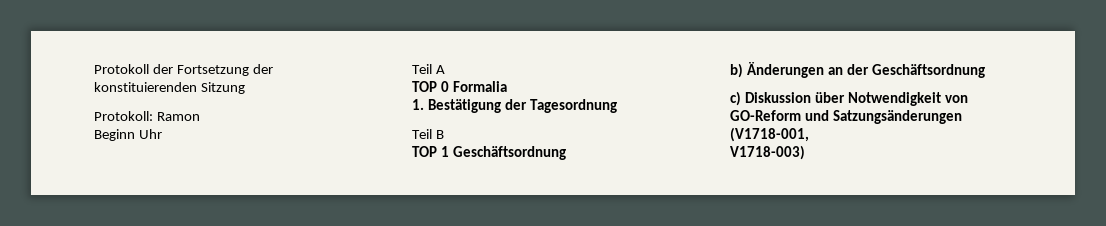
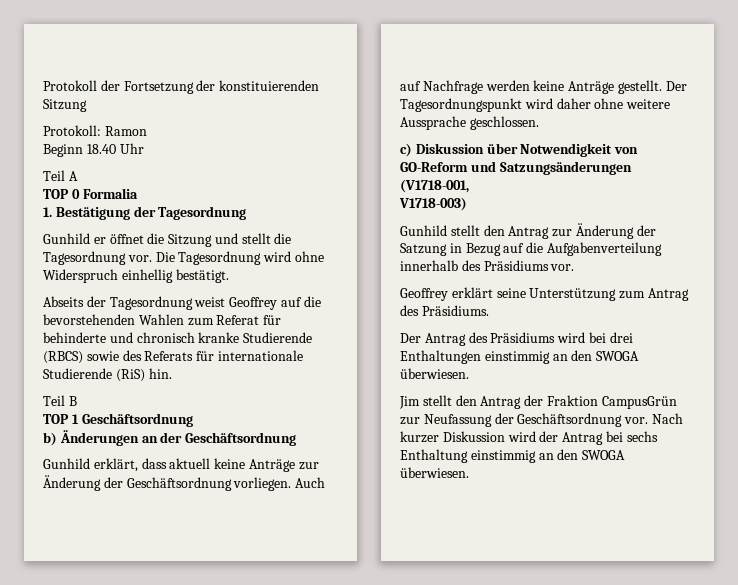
(135, 135) none -> [86,144,116,154] 18.40
(617, 106) none -> [43,233,292,247] [43,251,324,265] [43,269,229,283] [43,296,321,310] [43,314,282,326] [43,332,313,343] [43,350,303,364] [43,368,172,382] // Gunhild er öffnet die Sitzung und stellt die Tagesordnung vor. Die Tagesordnung wird ohne Widerspruch einhellig bestätigt. // Abseits der Tagesordnung weist Geoffrey auf die bevorstehenden Wahlen zum Referat für behinderte und chronisch kranke Studierende (RBCS) sowie des Referats für internationale Studierende (RiS) hin.
(985, 71) none -> [43,458,319,472] [43,475,326,491] [400,80,687,94] [400,98,671,112] [400,116,539,130] // Gunhild erklärt, dass aktuell keine Anträge zur Änderung der Geschäftsordnung vorliegen. Auch auf Nachfrage werden keine Anträge gestellt. Der Tagesordnungspunkt wird daher ohne weitere Aussprache geschlossen.
(805, 152) none -> [400,223,656,239] [400,242,662,256] [400,260,575,271] [400,287,689,301] [400,305,489,316] [400,332,633,346] [400,350,640,364] [400,368,469,379] [399,395,677,409] [400,413,683,427] [400,431,658,445] [400,449,626,463] [400,467,469,478] // Gunhild stellt den Antrag zur Änderung der Satzung in Bezug auf die Aufgabenverteilung innerhalb des Präsidiums vor. // Geoffrey erklärt seine Unterstützung zum Antrag des Präsidiums. // Der Antrag des Präsidiums wird bei drei Enthaltungen einstimmig an den SWOGA überwiesen. // Jim stellt den Antrag der Fraktion CampusGrün zur Neufassung der Geschäftsordnung vor. Nach kurzer Diskussion wird der Antrag bei sechs Enthaltung einstimmig an den SWOGA überwiesen.

